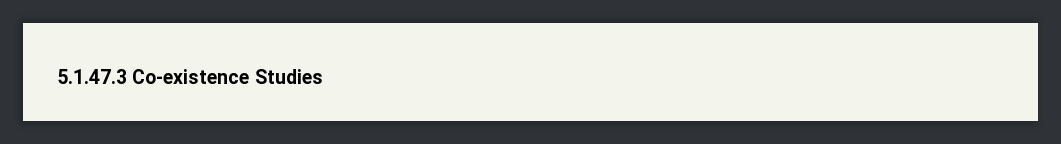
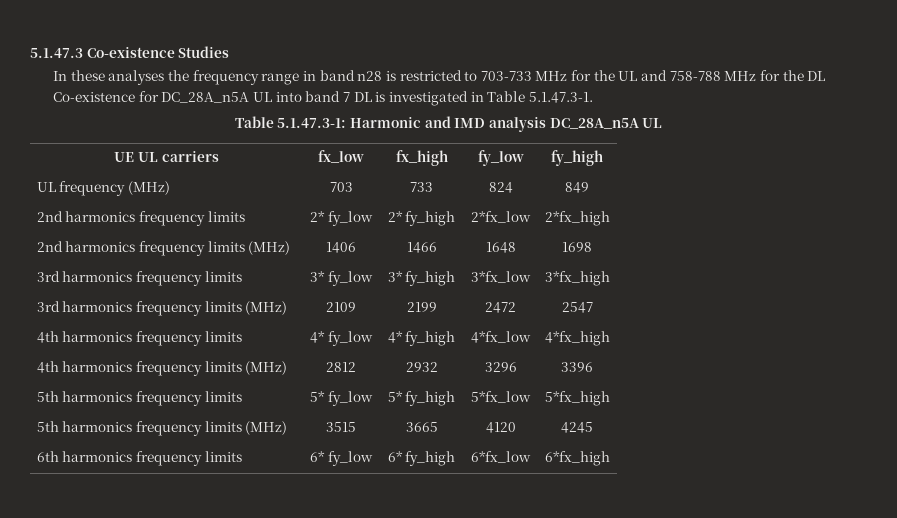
(323, 76) none -> [53,70,826,85] [53,91,593,106] [234,116,663,132] [114,151,219,162] [317,150,364,163] [395,150,448,166] [477,150,524,166] [551,150,603,166] [36,181,171,196] [329,182,353,192] [409,182,433,192] [488,182,513,193] [565,182,589,193] [36,211,245,226] [310,211,373,226] [387,211,456,226] [470,211,531,223] [544,211,610,226] [36,241,291,256] [325,242,356,253] [406,242,437,253] [485,242,516,253] [562,242,592,252] [36,271,242,286] [310,271,373,286] [387,271,456,286] [470,271,531,283] [544,271,610,286] [36,301,288,316] [325,302,356,312] [406,302,437,312] [484,302,516,313] [561,302,593,313] [36,331,242,346] [310,331,373,346] [387,331,456,346] [470,331,531,343] [544,331,610,346] [36,361,288,376] [325,362,356,372] [405,362,438,372] [484,362,517,372] [561,362,593,372] [36,391,242,406] [310,391,373,406] [387,391,456,406] [470,391,531,403] [544,391,610,406] [36,421,288,436] [325,422,356,432] [405,422,438,432] [485,422,516,433] [561,422,593,433] [36,451,242,466] [310,451,373,466] [387,451,456,466] [470,451,531,463] [544,451,610,466] // In these analyses the frequency range in band n28 is restricted to 703-733 MHz for the UL and 758-788 MHz for the DL // Co-existence for DC_28A_n5A UL into band 7 DL is investigated in Table 5.1.47.3-1. // Table 5.1.47.3-1: Harmonic and IMD analysis DC_28A_n5A UL // UE UL carriers | fx_low | fx_high | fy_low | fy_high // UL frequency (MHz) | 703 | 733 | 824 | 849 // 2nd harmonics frequency limits | 2* fy_low | 2* fy_high | 2*fx_low | 2*fx_high // 2nd harmonics frequency limits (MHz) | 1406 | 1466 | 1648 | 1698 // 3rd harmonics frequency limits | 3* fy_low | 3* fy_high | 3*fx_low | 3*fx_high // 3rd harmonics frequency limits (MHz) | 2109 | 2199 | 2472 | 2547 // 4th harmonics frequency limits | 4* fy_low | 4* fy_high | 4*fx_low | 4*fx_high // 4th harmonics frequency limits (MHz) | 2812 | 2932 | 3296 | 3396 // 5th harmonics frequency limits | 5* fy_low | 5* fy_high | 5*fx_low | 5*fx_high // 5th harmonics frequency limits (MHz) | 3515 | 3665 | 4120 | 4245 // 6th harmonics frequency limits | 6* fy_low | 6* fy_high | 6*fx_low | 6*fx_high

